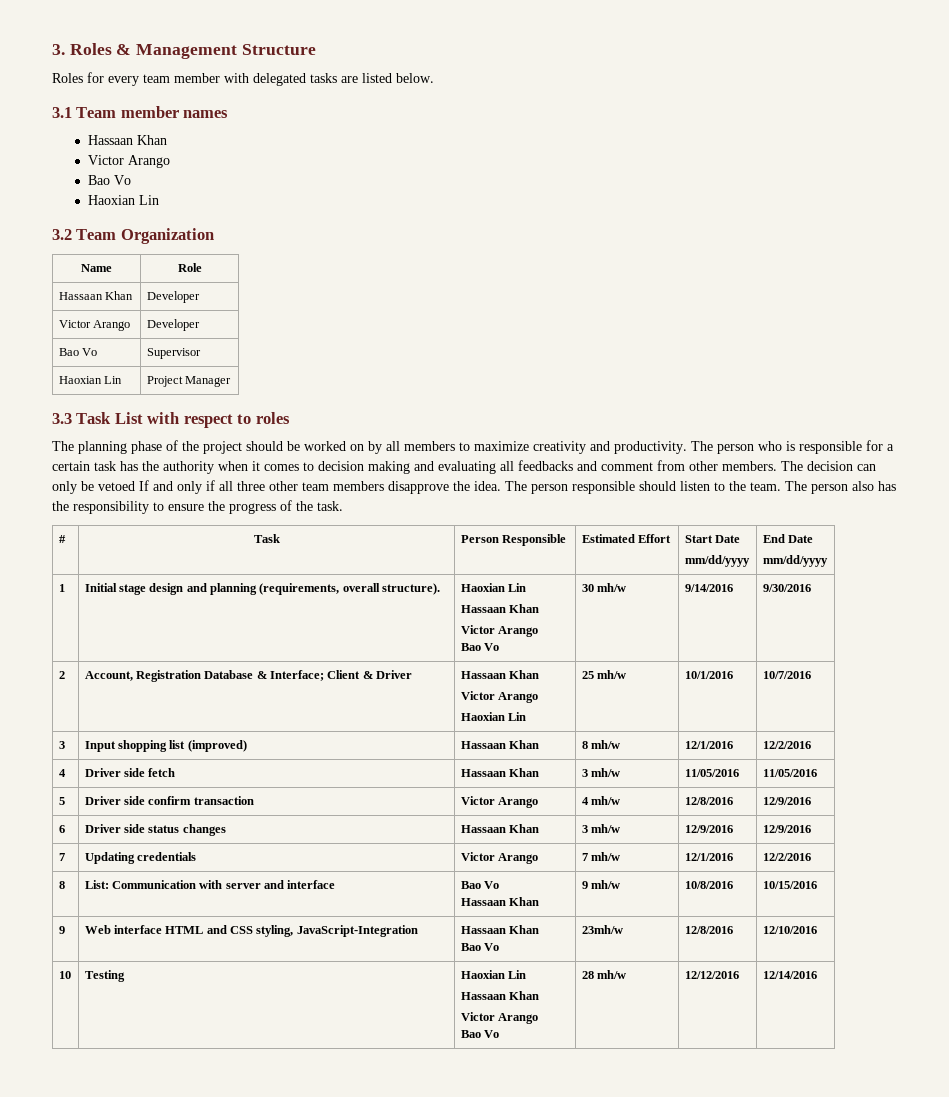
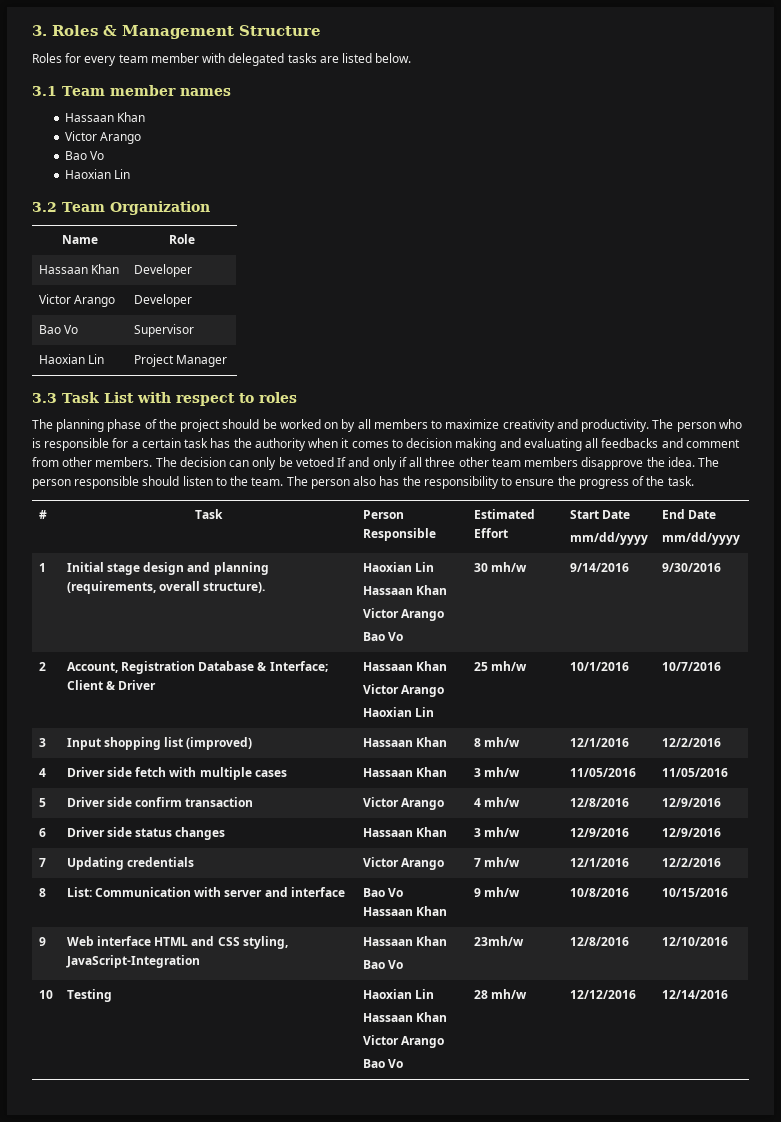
(176, 772) none -> [169,767,287,780] with multiple cases

